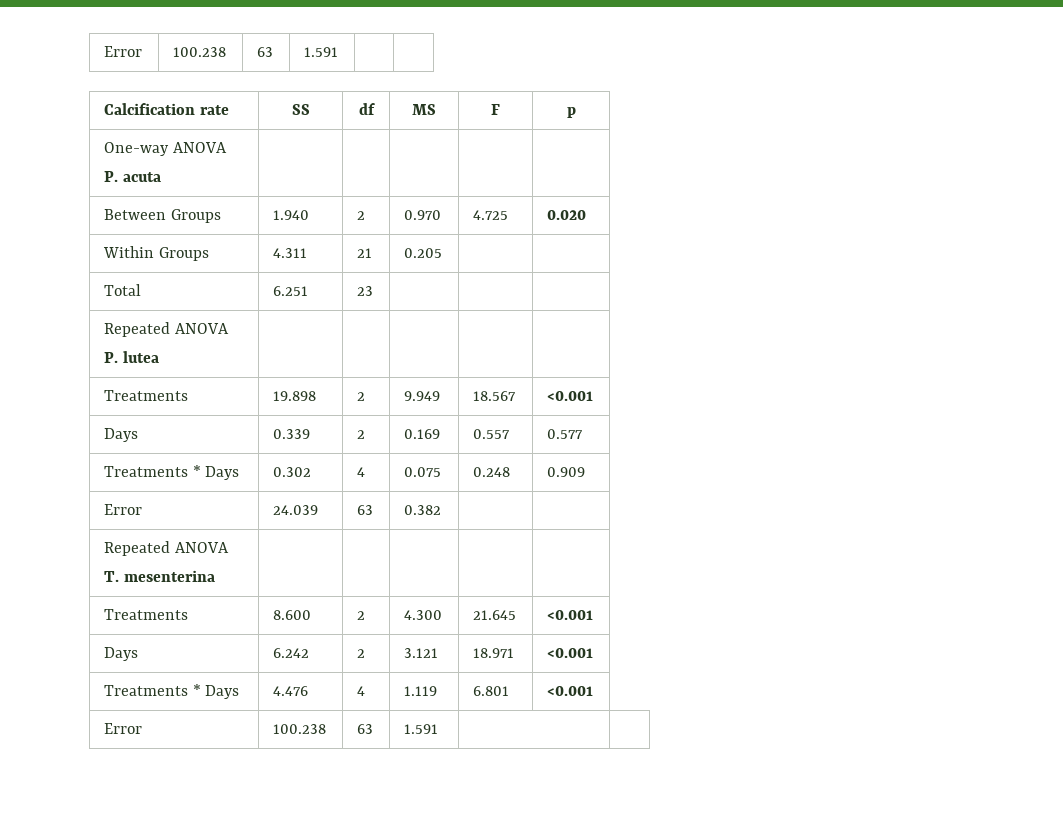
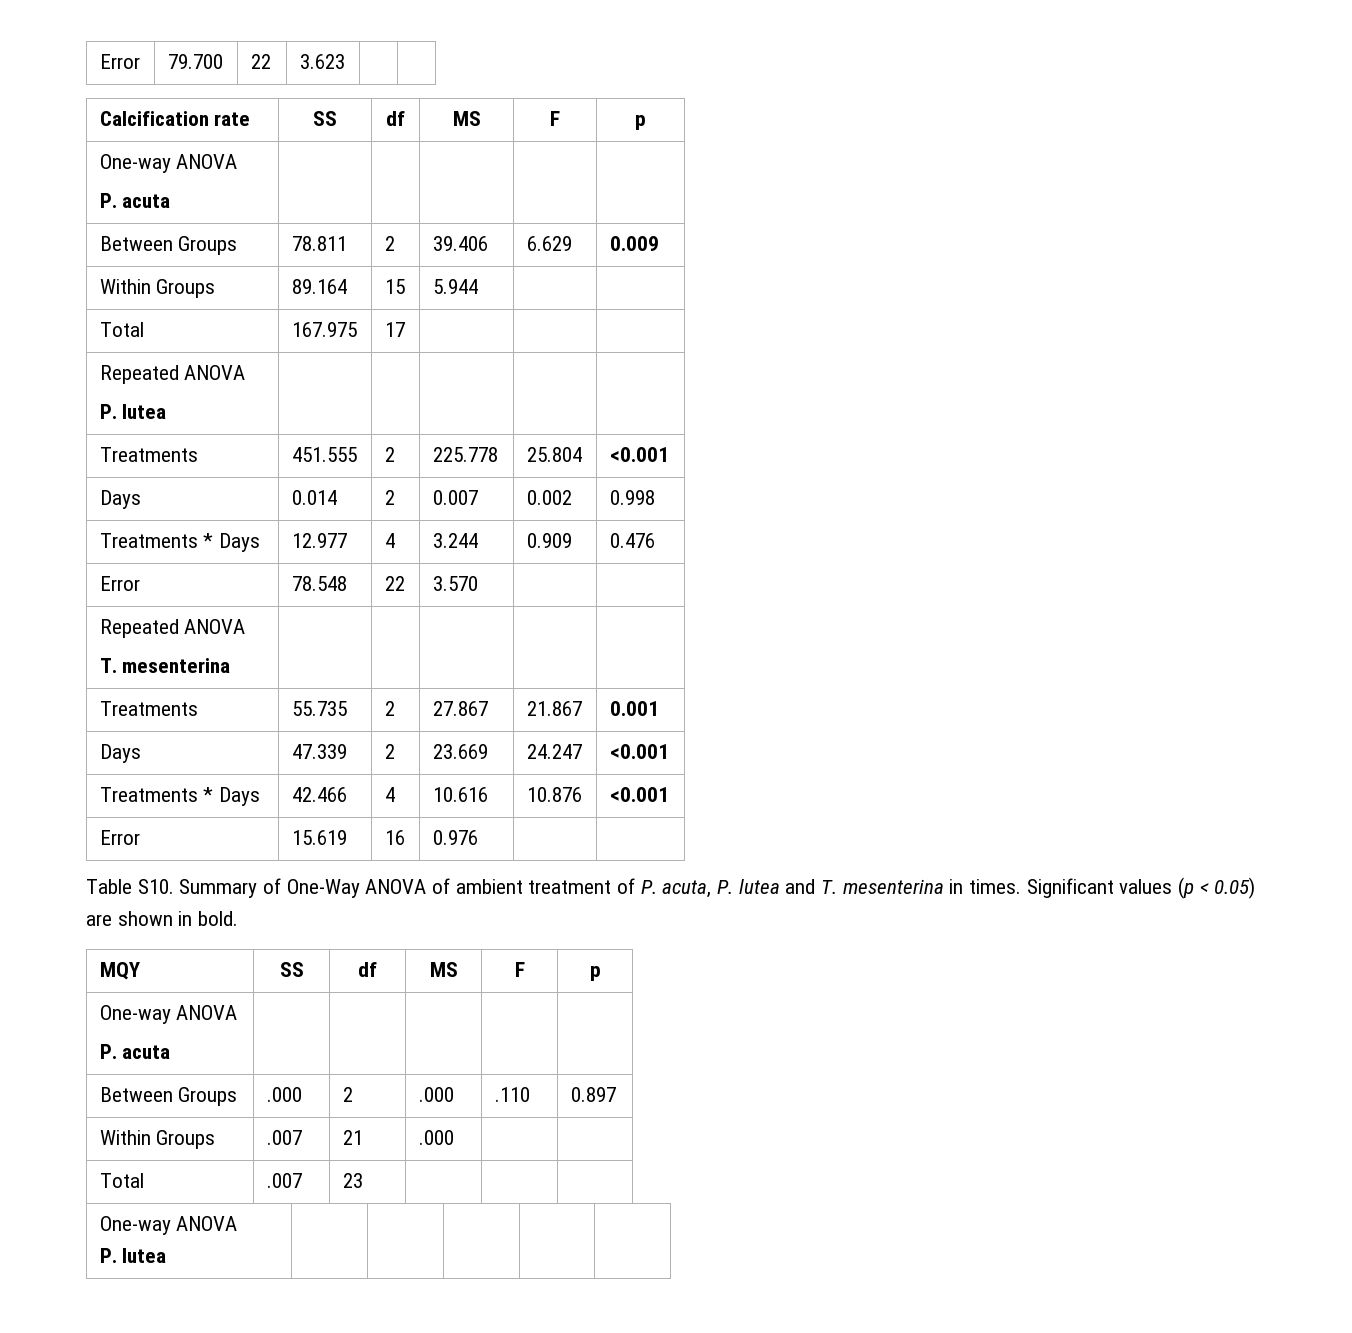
[104,46,143,57] [173,47,227,57] [257,47,274,57] [304,47,339,57] Error | 100.238 | 63 | 1.591 -> [99,54,140,69] [167,54,223,69] [250,54,271,69] [299,54,345,69] Error | 79.700 | 22 | 3.623
[273,210,310,220] [357,211,366,220] [404,210,442,220] [473,210,509,220] [547,210,587,220] [103,246,209,261] [273,248,308,258] [357,248,373,258] [404,248,443,258] [104,284,142,296] [273,286,309,296] [357,286,374,296] 1.940 | 2 | 0.970 | 4.725 | 0.020 // Within Groups | 4.311 | 21 | 0.205 | | // Total | 6.251 | 23 -> [291,236,347,251] [384,236,395,251] [432,236,488,251] [526,236,572,251] [609,236,659,251] [99,279,216,298] [291,279,347,294] [384,279,405,294] [432,279,478,294] [99,322,144,337] [291,322,357,337] [384,322,405,337] 78.811 | 2 | 39.406 | 6.629 | 0.009 // Within Groups | 89.164 | 15 | 5.944 | | // Total | 167.975 | 17
[273,391,317,401] [357,392,366,401] [404,391,441,401] [473,391,517,401] [547,391,594,401] [104,428,139,442] [273,429,311,439] [357,430,366,439] [404,429,441,439] [473,429,511,439] [547,429,584,439] [104,465,240,480] [273,467,312,477] [357,467,366,477] [404,467,442,477] [473,467,511,477] 19.898 | 2 | 9.949 | 18.567 | <0.001 // Days | 0.339 | 2 | 0.169 | 0.557 | 0.577 // Treatments * Days | 0.302 | 4 | 0.075 | 0.248 -> [291,447,357,462] [384,447,395,462] [432,447,498,462] [526,447,582,462] [609,447,669,462] [99,490,141,509] [291,490,337,505] [384,490,395,505] [432,490,478,505] [526,490,572,505] [609,490,655,505] [99,533,261,552] [291,533,347,548] [384,533,395,548] [432,533,478,548] 451.555 | 2 | 225.778 | 25.804 | <0.001 // Days | 0.014 | 2 | 0.007 | 0.002 | 0.998 // Treatments * Days | 12.977 | 4 | 3.244
[104,504,143,515] [273,505,319,515] [357,505,374,515] [404,505,442,515] // Error | 24.039 | 63 | 0.382 -> [609,533,655,548] [99,576,140,591] [291,576,347,591] [384,576,405,591] [432,576,478,591] | 0.476 // Error | 78.548 | 22 | 3.570
[273,610,312,620] [357,611,366,620] [404,610,443,620] [473,610,517,620] [547,610,594,620] [104,647,139,661] [273,648,310,658] [357,649,366,658] [404,648,439,658] [473,648,515,658] 8.600 | 2 | 4.300 | 21.645 | <0.001 // Days | 6.242 | 2 | 3.121 | 18.971 -> [291,701,347,716] [384,701,395,716] [432,701,488,716] [526,701,582,716] [609,701,659,716] [99,744,141,763] [291,744,347,759] [384,744,395,759] [432,744,488,759] [526,744,582,759] 55.735 | 2 | 27.867 | 21.867 | 0.001 // Days | 47.339 | 2 | 23.669 | 24.247
[273,686,309,696] [357,686,366,696] [404,686,438,696] [473,686,510,696] 4.476 | 4 | 1.119 | 6.801 -> [291,787,347,802] [384,787,395,802] [432,787,488,802] [526,787,582,802] 42.466 | 4 | 10.616 | 10.876
[273,724,327,734] [357,724,374,734] [404,724,439,734] 100.238 | 63 | 1.591 -> [291,830,347,845] [384,830,405,845] [432,830,478,845] [86,877,1256,899] [86,911,239,926] [99,962,140,980] [279,962,304,977] [358,962,377,977] [429,962,458,977] [514,962,525,977] [589,966,601,981] [99,1005,238,1024] [99,1044,171,1059] [99,1087,238,1106] [266,1087,302,1102] [342,1087,353,1102] [418,1087,454,1102] [494,1087,530,1102] [570,1087,616,1102] [99,1130,216,1149] [266,1130,302,1145] [342,1130,363,1145] [418,1130,454,1145] [99,1173,144,1188] [266,1173,302,1188] [342,1173,363,1188] [99,1216,238,1235] [99,1248,167,1263] 15.619 | 16 | 0.976 | | // Table S10. Summary of One-Way ANOVA of ambient treatment of P. acuta, P. lutea and T. mesenterina in times. Significant values (p < 0.05) are shown in bold. // MQY | SS | df | MS | F | p // One-way ANOVA // P. acuta | | | | | // Between Groups | .000 | 2 | .000 | .110 | 0.897 // Within Groups | .007 | 21 | .000 | | // Total | .007 | 23 | | | // One-way ANOVA // P. lutea | | |

